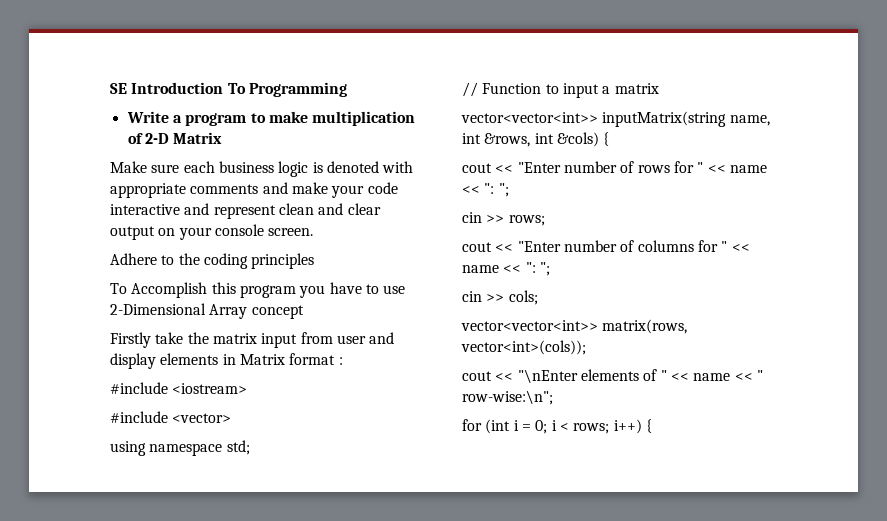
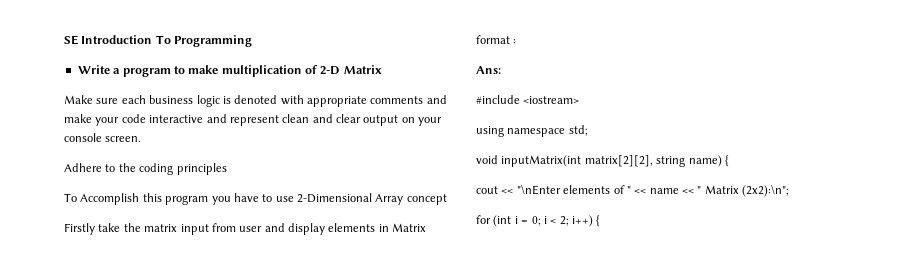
(343, 361) none -> [476,66,501,74] // Ans:
[110,411,232,423] // #include <vector> -> (580, 100) none
[462,82,659,98] [461,111,770,127] [462,132,610,147] [462,161,767,173] [462,183,509,197] [462,212,545,226] [462,240,750,252] [462,262,550,276] [462,290,538,305] [461,319,688,334] [461,340,586,355] // Function to input a matrix // vector<vector<int>> inputMatrix(string name, int &rows, int &cols) { // cout << "Enter number of rows for " << name << ": "; // cin >> rows; // cout << "Enter number of columns for " << name << ": "; // cin >> cols; // vector<vector<int>> matrix(rows, vector<int>(cols)); -> [476,155,729,167] void inputMatrix(int matrix[2][2], string name) {
[462,390,553,405] row-wise:\n"; -> [704,184,790,197] Matrix (2x2):\n";
[573,423,610,434] rows; -> [559,216,569,226] 2;

